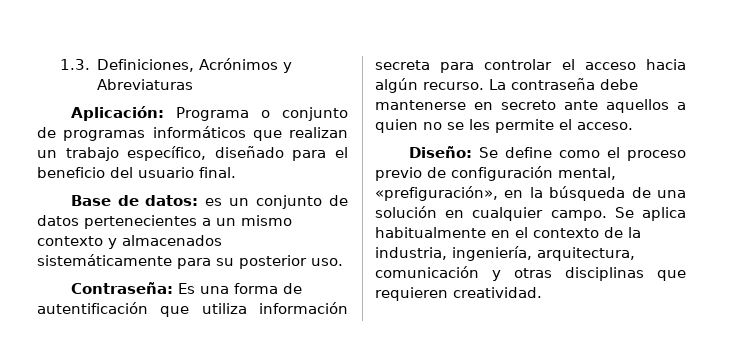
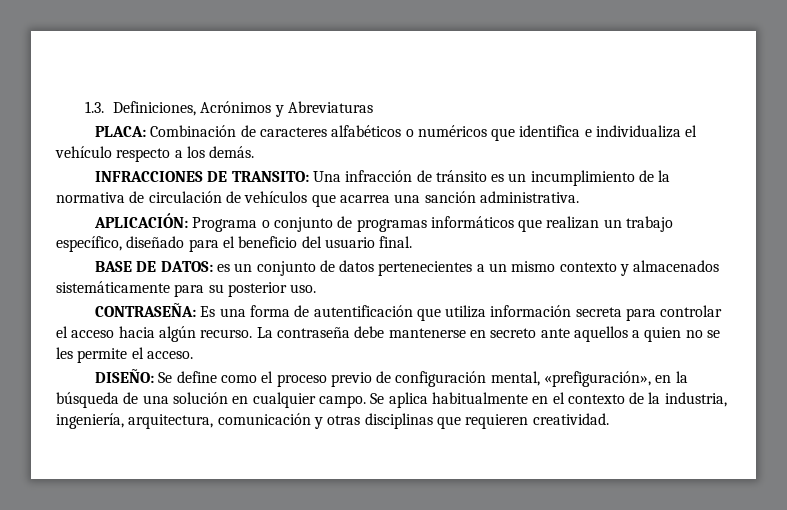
[70,106,164,121] Aplicación: -> [94,125,698,141] [55,146,255,162] [94,170,671,186] [56,191,579,207] [93,213,188,228] PLACA: Combinación de caracteres alfabéticos o numéricos que identifica e individualiza el vehículo respecto a los demás. // INFRACCIONES DE TRANSITO: Una infracción de tránsito es un incumplimiento de la normativa de circulación de vehículos que acarrea una sanción administrativa. // APLICACIÓN:
[70,195,199,206] Base de datos: -> [94,261,213,272] BASE DE DATOS:
[70,282,173,294] Contraseña: -> [94,303,196,317] CONTRASEÑA:
[408,146,472,158] Diseño: -> [94,369,154,383] DISEÑO:

